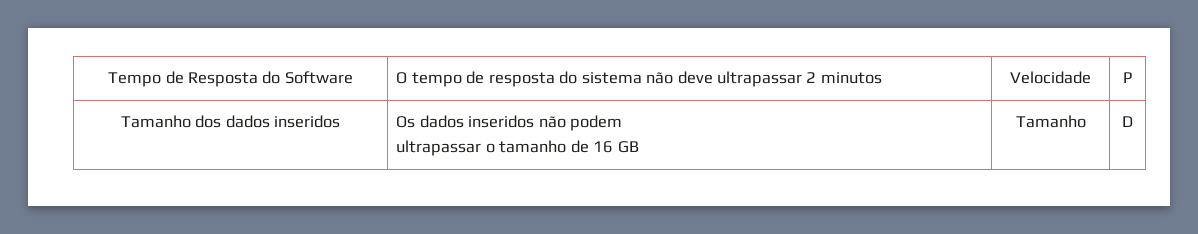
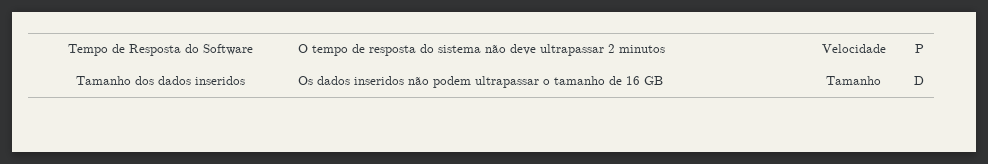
(623, 123) // -> (471, 82) none

